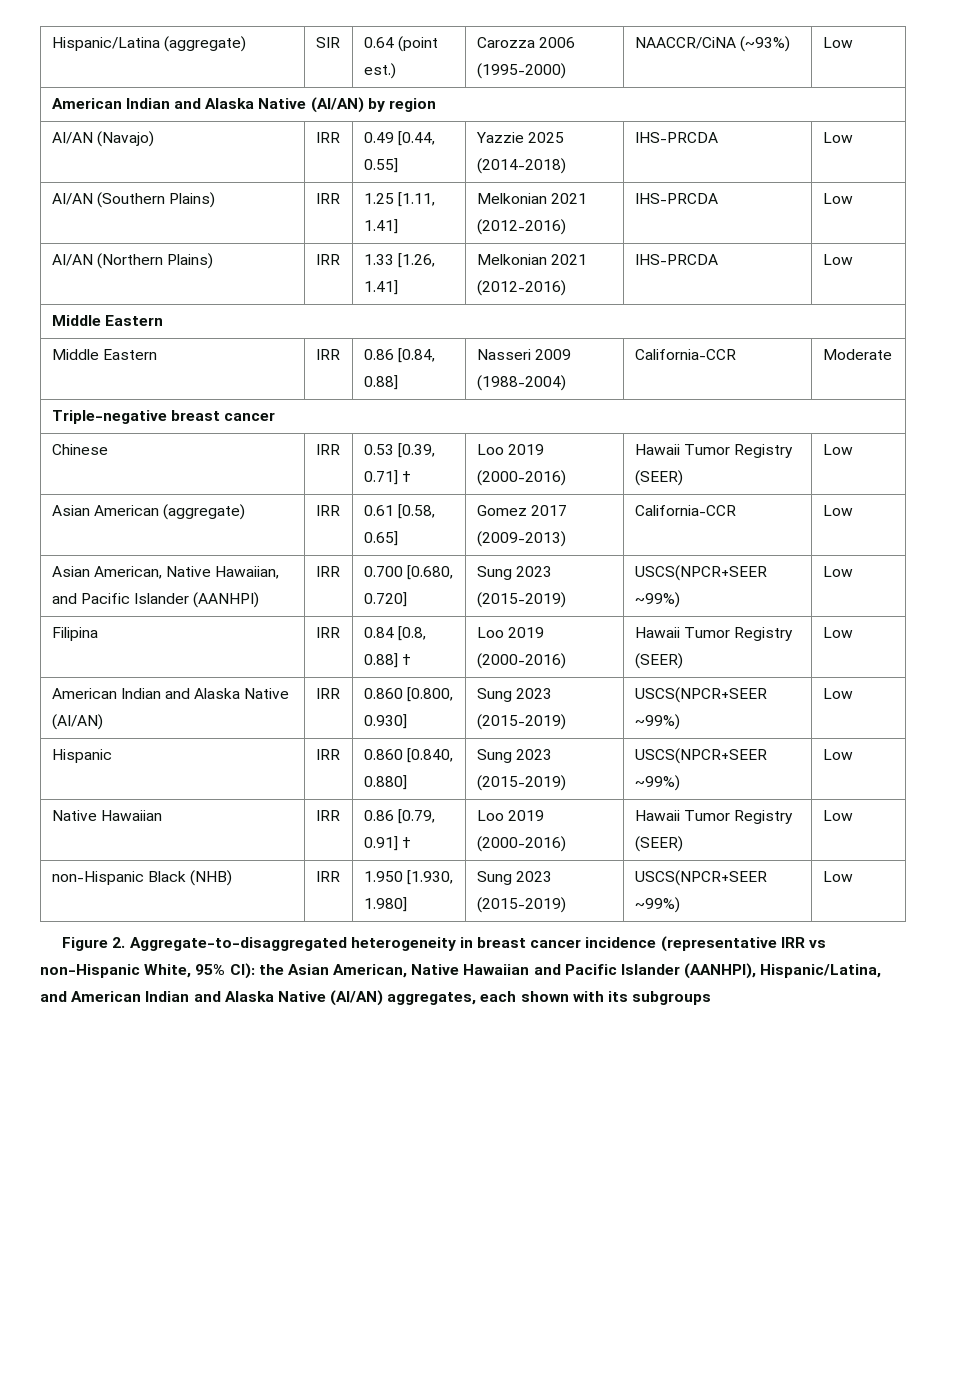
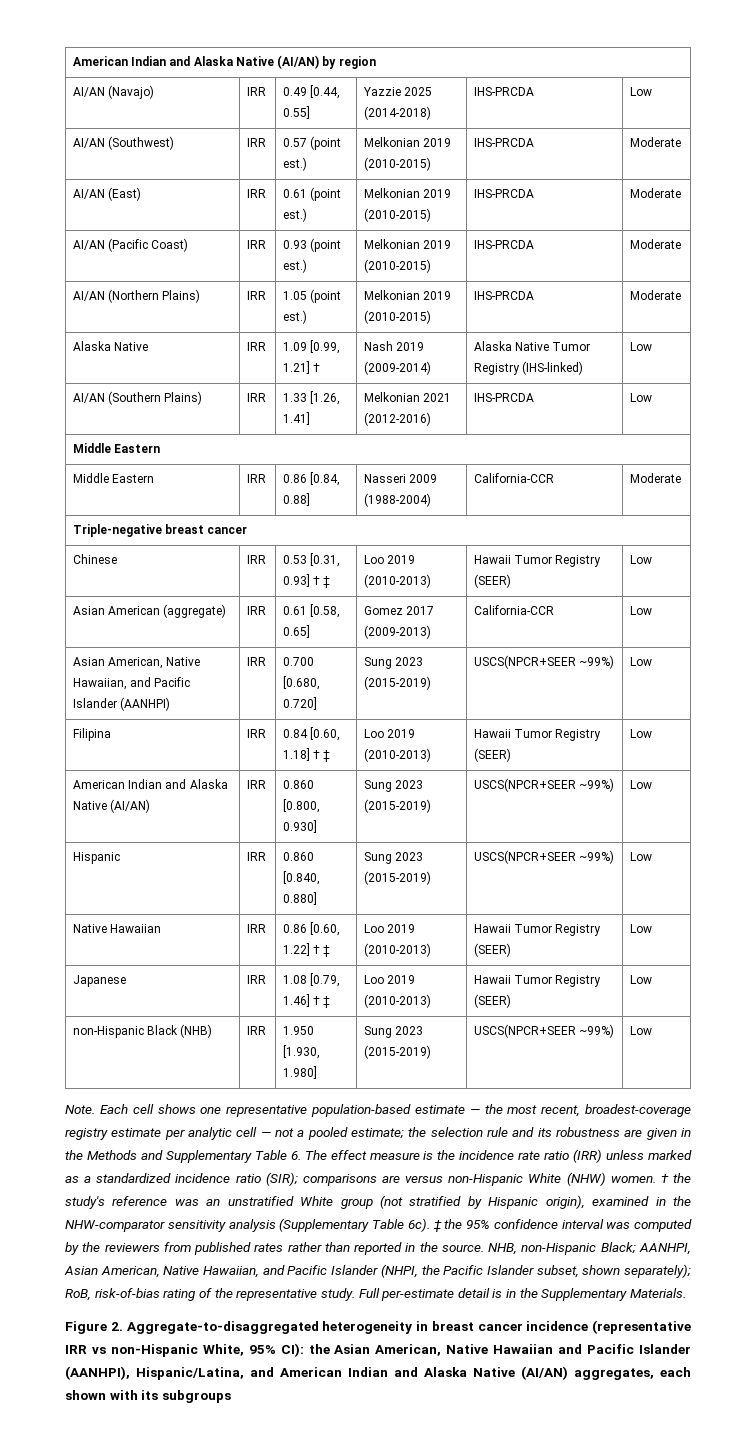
[51,36,246,52] [315,37,340,48] [363,36,438,52] [363,63,396,79] [476,37,575,48] [476,63,566,79] [634,36,790,52] [822,37,853,48] Hispanic/Latina (aggregate) | SIR | 0.64 (point est.) | Carozza 2006 (1995-2000) | NAACCR/CiNA (~93%) | Low // -> (72, 61) none
[96,192,215,208] [315,193,340,204] [363,192,435,207] [363,219,398,234] [476,193,587,204] [476,219,566,235] [634,193,718,204] [822,193,853,204] [51,253,163,269] (Southern Plains) | IRR | 1.25 [1.11, 1.41] | Melkonian 2021 (2012-2016) | IHS-PRCDA | Low // AI/AN (Northern -> [108,136,175,150] [246,138,266,147] [282,136,342,150] [282,157,307,171] [363,137,452,147] [363,157,431,171] [473,138,534,147] [629,137,681,147] [72,187,142,201] [246,189,266,198] [282,187,342,201] [282,208,307,222] [363,188,452,198] [363,208,431,222] [473,189,534,198] [629,188,681,198] [72,238,189,252] [246,240,266,249] [282,238,342,252] [282,259,307,273] [363,239,452,249] [363,259,431,273] [473,240,534,249] [629,239,681,249] [72,289,201,303] [246,291,266,300] [282,289,342,303] [282,310,307,324] [363,290,452,300] [363,310,431,324] [473,291,534,300] [629,290,681,300] [72,341,149,351] [246,342,266,351] [282,340,341,354] [282,361,321,374] [363,341,425,351] [363,361,431,375] [473,341,591,351] [473,361,584,375] [629,342,652,351] [72,391,162,405] (Southwest) | IRR | 0.57 (point est.) | Melkonian 2019 (2010-2015) | IHS-PRCDA | Moderate // AI/AN (East) | IRR | 0.61 (point est.) | Melkonian 2019 (2010-2015) | IHS-PRCDA | Moderate // AI/AN (Pacific Coast) | IRR | 0.93 (point est.) | Melkonian 2019 (2010-2015) | IHS-PRCDA | Moderate // AI/AN (Northern Plains) | IRR | 1.05 (point est.) | Melkonian 2019 (2010-2015) | IHS-PRCDA | Moderate // Alaska Native | IRR | 1.09 [0.99, 1.21] † | Nash 2019 (2009-2014) | Alaska Native Tumor Registry (IHS-linked) | Low // AI/AN (Southern
[397,443,435,458] [363,470,411,485] [476,444,544,455] [476,470,566,486] [0.39, 0.71] † | Loo 2019 (2000-2016) -> [310,553,341,567] [282,574,331,588] [363,555,416,564] [363,574,431,588] [0.31, 0.93] † ‡ | Loo 2019 (2010-2013)
[397,626,426,641] [363,653,411,668] [476,627,544,638] [476,653,566,669] [0.8, 0.88] † | Loo 2019 (2000-2016) -> [310,727,341,741] [282,748,331,762] [363,729,416,738] [363,748,431,762] [0.60, 1.18] † ‡ | Loo 2019 (2010-2013)
[397,809,435,824] [363,836,411,851] [476,810,544,821] [476,836,566,852] [0.79, 0.91] † | Loo 2019 (2000-2016) -> [310,922,341,936] [282,943,331,957] [363,924,416,933] [363,943,431,957] [473,924,602,936] [473,943,511,957] [629,924,652,933] [72,975,126,987] [246,975,266,984] [282,973,341,987] [282,994,331,1008] [363,975,416,984] [363,994,431,1008] [0.60, 1.22] † ‡ | Loo 2019 (2010-2013) | Hawaii Tumor Registry (SEER) | Low // Japanese | IRR | 1.08 [0.79, 1.46] † ‡ | Loo 2019 (2010-2013)
(853, 876) none -> [65,1104,691,1117] [65,1127,692,1140] [65,1149,692,1163] [65,1172,691,1186] [65,1195,692,1209] [65,1218,692,1232] [65,1242,691,1255] [64,1264,691,1278] [65,1288,687,1301] // Note. Each cell shows one representative population-based estimate — the most recent, broadest-coverage registry estimate per analytic cell — not a pooled estimate; the selection rule and its robustness are given in the Methods and Supplementary Table 6. The effect measure is the incidence rate ratio (IRR) unless marked as a standardized incidence ratio (SIR); comparisons are versus non-Hispanic White (NHW) women. † the study's reference was an unstratified White group (not stratified by Hispanic origin), examined in the NHW-comparator sensitivity analysis (Supplementary Table 6c). ‡ the 95% confidence interval was computed by the reviewers from published rates rather than reported in the source. NHB, non-Hispanic Black; AANHPI, Asian American, Native Hawaiian, and Pacific Islander (NHPI, the Pacific Islander subset, shown separately); RoB, risk-of-bias rating of the representative study. Full per-estimate detail is in the Supplementary Materials.

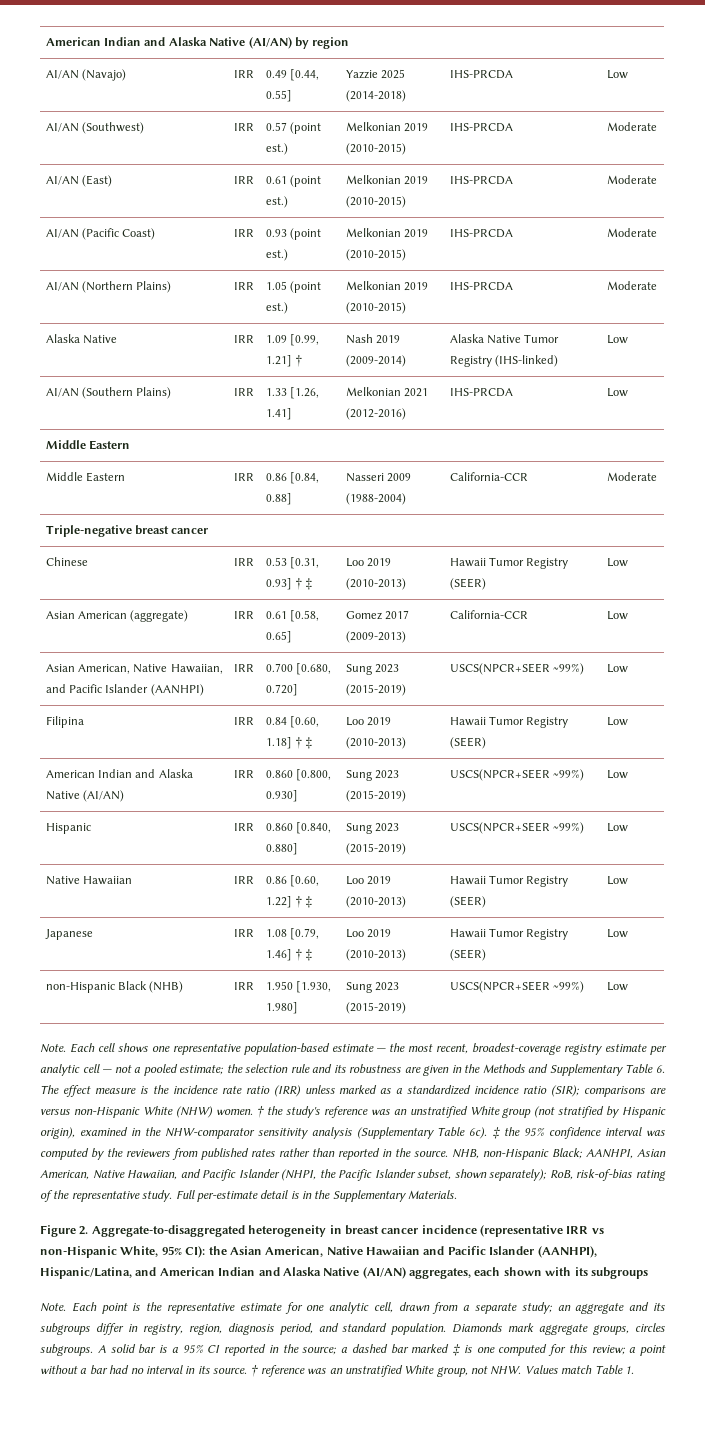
(231, 1396) none -> [40,1302,665,1314] [40,1323,666,1335] [40,1344,666,1356] [40,1364,634,1377] // Note. Each point is the representative estimate for one analytic cell, drawn from a separate study; an aggregate and its subgroups differ in registry, region, diagnosis period, and standard population. Diamonds mark aggregate groups, circles subgroups. A solid bar is a 95% CI reported in the source; a dashed bar marked ‡ is one computed for this review; a point without a bar had no interval in its source. † reference was an unstratified White group, not NHW. Values match Table 1.

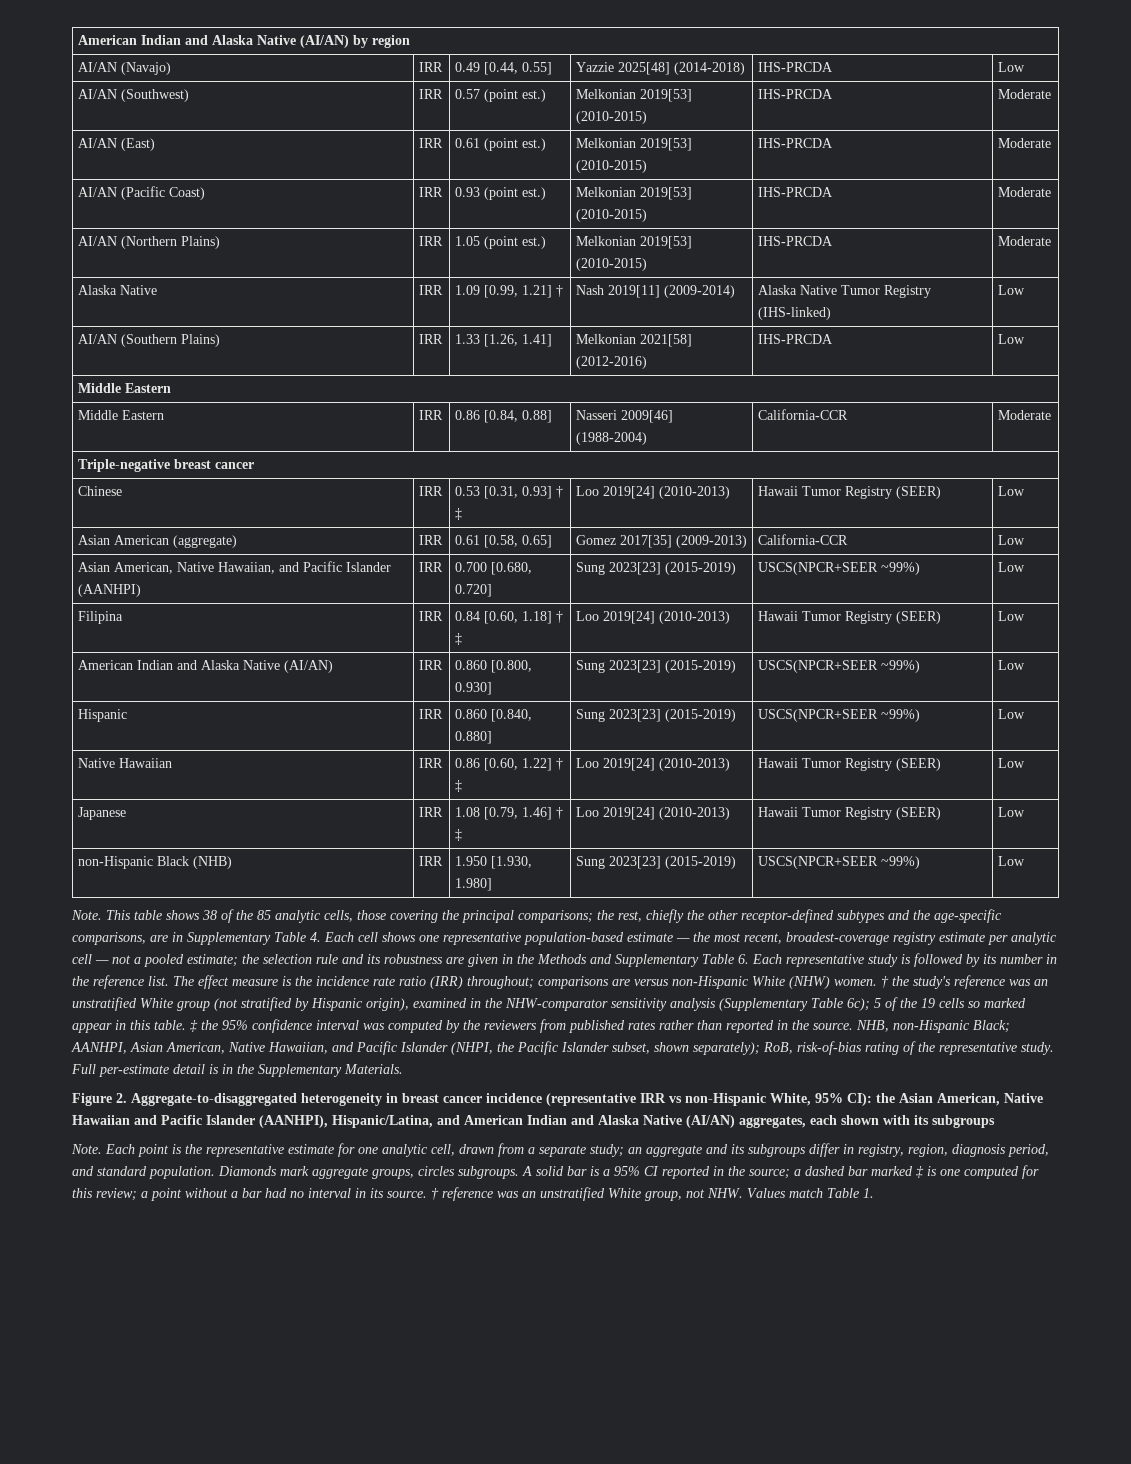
[381,69,406,79] 2025 -> [617,62,670,75] 2025[48]
[404,123,429,132] 2019 -> [639,89,692,102] 2019[53]
[404,176,429,185] 2019 -> [639,138,692,151] 2019[53]
[404,229,429,238] 2019 -> [639,187,692,200] 2019[53]
[404,282,429,291] 2019 -> [639,236,692,249] 2019[53]
[376,335,401,344] 2019 -> [607,285,660,298] 2019[11]
[404,388,429,397] 2021 -> [639,334,692,347] 2021[58]
[387,473,412,482] 2009 -> [620,410,673,423] 2009[46]
[367,558,392,567] 2019 -> [602,486,655,499] 2019[24]
[385,610,410,620] 2017 -> [619,535,672,548] 2017[35]
[375,664,400,673] 2023 -> [608,562,661,575] 2023[23]
[367,717,392,726] 2019 -> [602,611,655,624] 2019[24]
[375,770,400,779] 2023 -> [608,660,661,673] 2023[23]
[375,823,400,832] 2023 -> [608,709,661,722] 2023[23]
[367,876,392,885] 2019 -> [602,758,655,771] 2019[24]
[367,929,392,938] 2019 -> [602,807,655,820] 2019[24]
[375,982,400,991] 2023 -> [608,856,661,869] 2023[23]
(66, 1048) none -> [106,909,1002,923] [72,932,321,945] This table shows 38 of the 85 analytic cells, those covering the principal comparisons; the rest, chiefly the other receptor-defined subtypes and the age-specific comparisons, are in Supplementary Table 4.
(665, 1069) none -> [752,953,1057,967] [72,975,169,989] Each representative study is followed by its number in the reference list.
[304,1085,580,1097] unless marked as a standardized incidence ratio (SIR); -> [467,976,534,989] throughout;
[469,1127,488,1139] 6c). -> [847,997,1026,1011] [72,1020,186,1033] 6c); 5 of the 19 cells so marked appear in this table.

